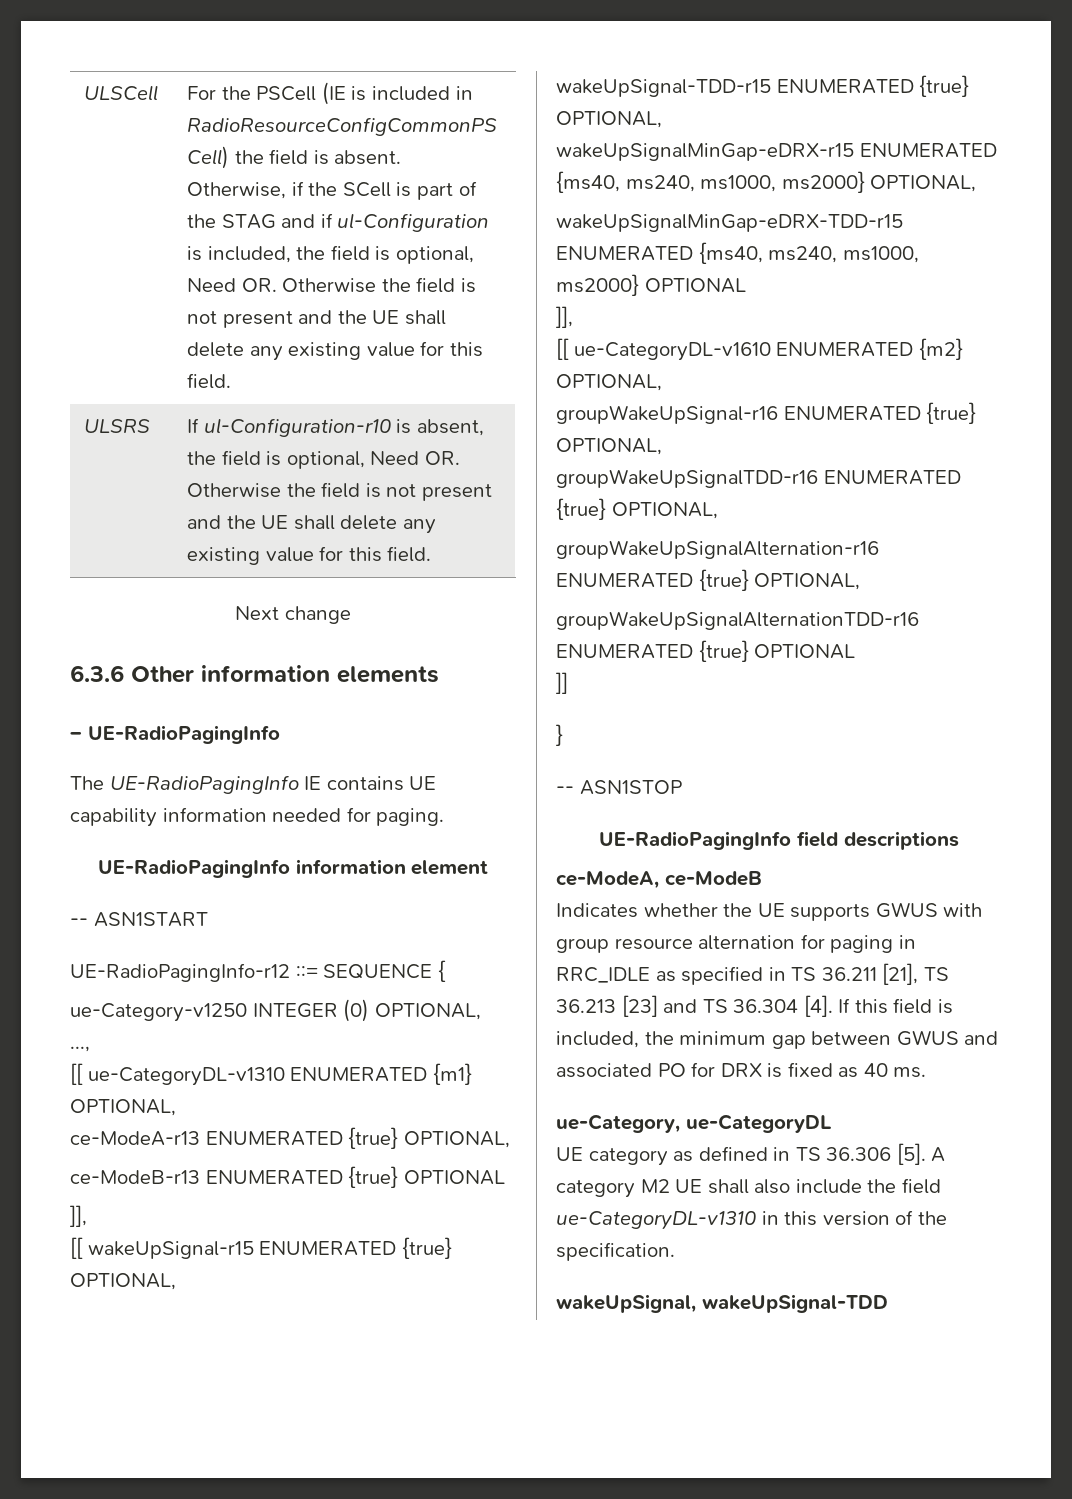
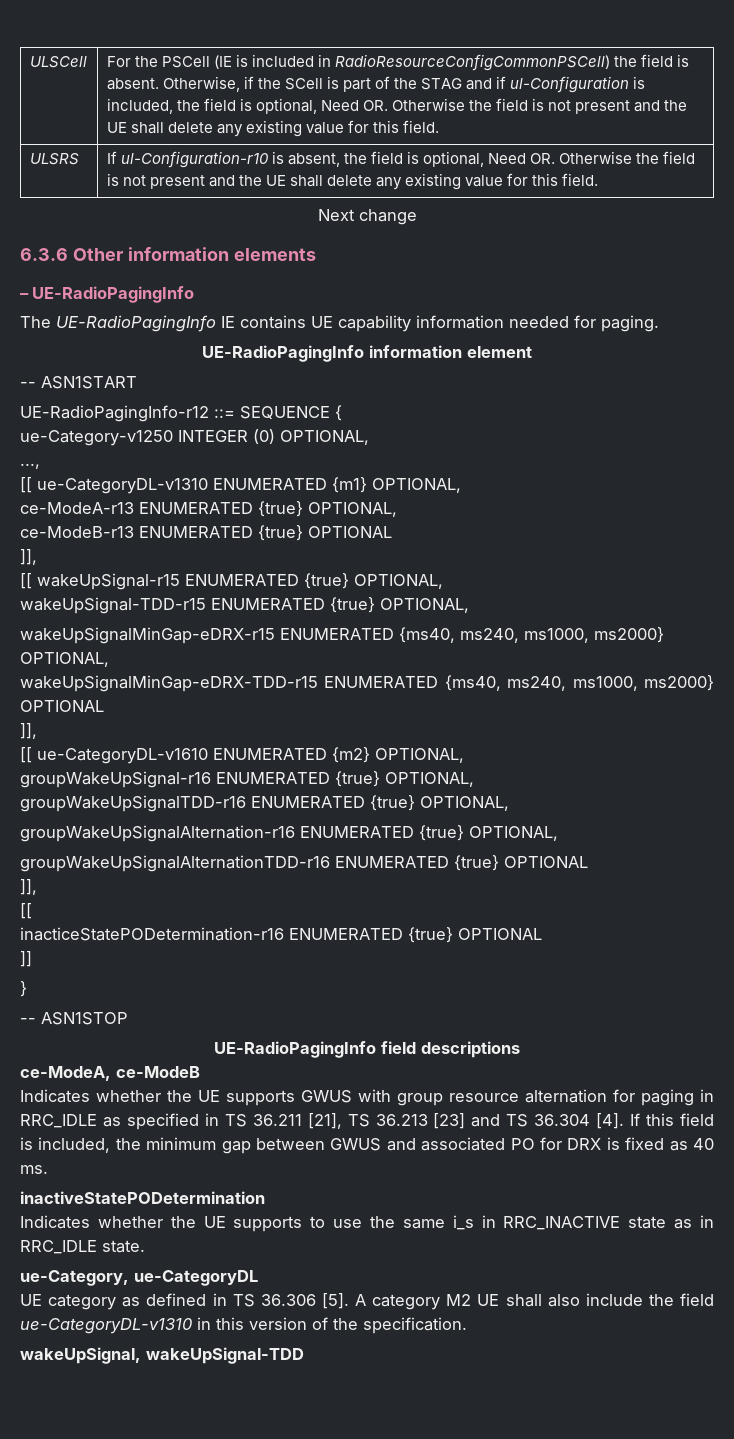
(856, 651) none -> [20,879,37,895] [20,903,32,919] [20,927,542,943] // ]], // [[ // inacticeStatePODetermination-r16 ENUMERATED {true} OPTIONAL
(927, 1072) none -> [20,1191,265,1204] [20,1215,714,1232] [20,1240,145,1254] // inactiveStatePODetermination // Indicates whether the UE supports to use the same i_s in RRC_INACTIVE state as in RRC_IDLE state.

